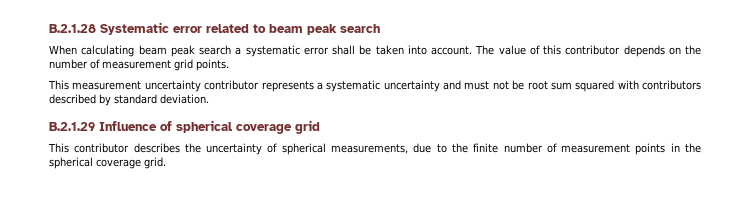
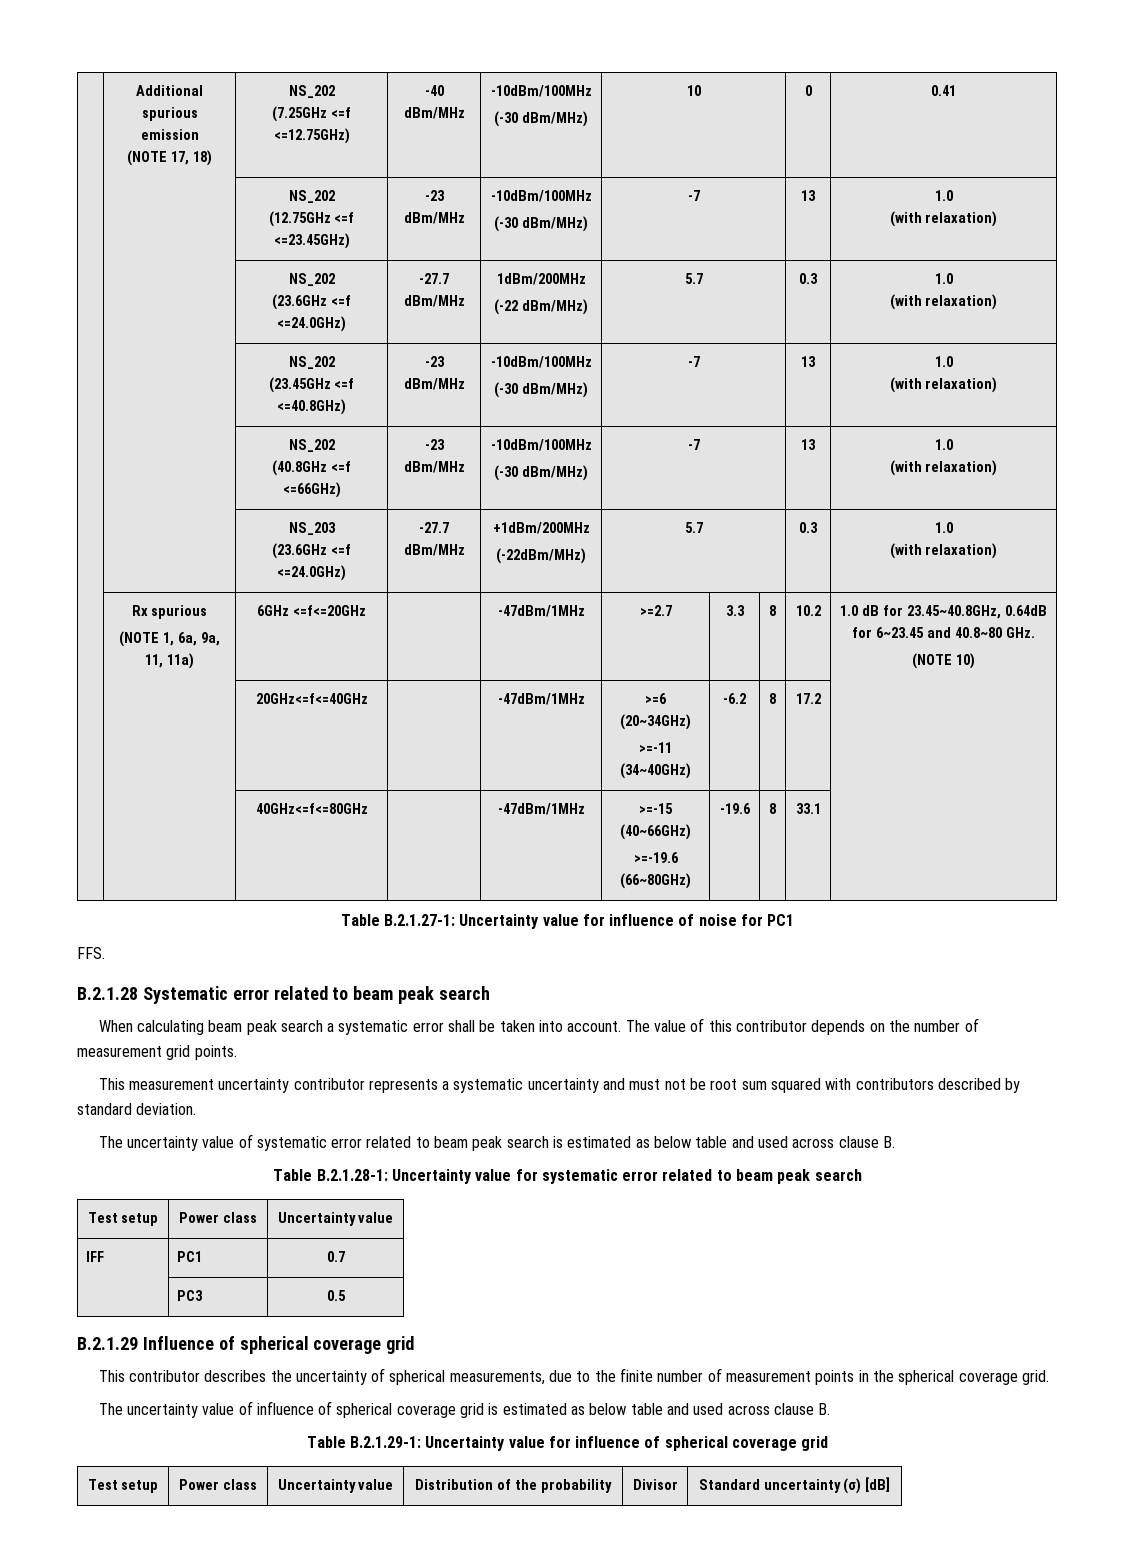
(49, 28) none -> [136,85,203,96] [141,107,198,121] [140,129,199,140] [127,150,212,166] [288,85,335,98] [272,106,351,122] [273,128,350,144] [424,85,444,96] [403,107,465,119] [490,85,592,97] [494,111,588,127] [686,85,701,96] [804,85,812,96] [931,85,956,96] [288,190,335,203] [268,211,355,227] [273,233,350,249] [424,190,445,201] [403,212,465,224] [490,190,592,202] [494,216,588,232] [687,190,700,201] [801,190,816,201] [934,190,953,201] [889,211,998,227] [288,273,335,286] [272,294,351,310] [277,316,346,332] [419,273,449,284] [403,295,465,307] [496,273,586,285] [494,299,588,315] [684,273,703,284] [799,273,818,284] [934,273,953,284] [889,294,998,310] [288,356,335,369] [268,377,355,393] [277,399,346,415] [424,356,445,367] [403,378,465,390] [490,356,592,368] [494,382,588,398] [687,356,700,367] [801,356,816,367] [934,356,953,367] [889,377,998,393] [288,439,335,452] [272,460,351,476] [282,482,341,498] [424,439,445,450] [403,461,465,473] [490,439,592,451] [494,465,588,481] [687,439,700,450] [801,439,816,450] [934,439,953,450] [889,460,998,476] [288,522,336,535] [272,543,351,559] [277,565,346,581] [419,522,449,533] [403,544,465,556] [492,522,590,534] [496,548,586,564] [684,522,703,533] [799,522,818,533] [934,522,953,533] [889,543,998,559] [131,605,208,619] [119,631,220,647] [145,653,194,669] [257,605,366,616] [497,605,585,617] [639,605,672,616] [725,605,745,616] [769,605,776,616] [795,605,821,616] [840,605,1047,619] [852,627,1035,638] [912,653,975,669] [255,693,368,704] [497,693,585,705] [645,693,667,704] [620,714,691,730] [639,742,672,753] [620,763,691,779] [723,693,746,704] [769,693,776,704] [795,693,821,704] [255,803,368,814] [497,803,585,815] [639,803,673,814] [620,824,691,840] [633,852,679,863] [620,873,691,889] [719,803,751,814] [769,803,776,814] [795,803,821,814] [340,914,795,929] [77,947,105,959] | Additional spurious emission // (NOTE 17, 18) | NS_202 // (7.25GHz <=f <=12.75GHz) | -40 dBm/MHz | -10dBm/100MHz // (-30 dBm/MHz) | 10 | 0 | 0.41 // | | NS_202 // (12.75GHz <=f <=23.45GHz) | -23 dBm/MHz | -10dBm/100MHz // (-30 dBm/MHz) | -7 | 13 | 1.0 // (with relaxation) // | | NS_202 // (23.6GHz <=f <=24.0GHz) | -27.7 dBm/MHz | 1dBm/200MHz // (-22 dBm/MHz) | 5.7 | 0.3 | 1.0 // (with relaxation) // | | NS_202 // (23.45GHz <=f <=40.8GHz) | -23 dBm/MHz | -10dBm/100MHz // (-30 dBm/MHz) | -7 | 13 | 1.0 // (with relaxation) // | | NS_202 // (40.8GHz <=f <=66GHz) | -23 dBm/MHz | -10dBm/100MHz // (-30 dBm/MHz) | -7 | 13 | 1.0 // (with relaxation) // | | NS_203 // (23.6GHz <=f <=24.0GHz) | -27.7 dBm/MHz | +1dBm/200MHz // (-22dBm/MHz) | 5.7 | 0.3 | 1.0 // (with relaxation) // | Rx spurious // (NOTE 1, 6a, 9a, 11, 11a) | 6GHz <=f<=20GHz | | -47dBm/1MHz | >=2.7 | 3.3 | 8 | 10.2 | 1.0 dB for 23.45~40.8GHz, 0.64dB for 6~23.45 and 40.8~80 GHz. // (NOTE 10) // | | 20GHz<=f<=40GHz | | -47dBm/1MHz | >=6 (20~34GHz) // >=-11 (34~40GHz) | -6.2 | 8 | 17.2 | // | | 40GHz<=f<=80GHz | | -47dBm/1MHz | >=-15 (40~66GHz) // >=-19.6 (66~80GHz) | -19.6 | 8 | 33.1 | // Table B.2.1.27-1: Uncertainty value for influence of noise for PC1 // FFS. //
(209, 99) none -> [98,1134,895,1151] [273,1169,862,1184] [87,1212,159,1226] [179,1212,257,1223] [277,1212,394,1226] [86,1251,105,1262] [177,1251,203,1262] [326,1251,345,1262] [177,1290,204,1301] [326,1290,346,1301] // The uncertainty value of systematic error related to beam peak search is estimated as below table and used across clause B. // Table B.2.1.28-1: Uncertainty value for systematic error related to beam peak search // Test setup | Power class | Uncertainty value // IFF | PC1 | 0.7 // | PC3 | 0.5
(166, 163) none -> [98,1401,831,1418] [306,1436,829,1451] [87,1479,159,1493] [179,1479,257,1490] [277,1479,394,1493] [415,1479,612,1493] [632,1479,678,1490] [698,1477,891,1494] // The uncertainty value of influence of spherical coverage grid is estimated as below table and used across clause B. // Table B.2.1.29-1: Uncertainty value for influence of spherical coverage grid // Test setup | Power class | Uncertainty value | Distribution of the probability | Divisor | Standard uncertainty (σ) [dB]

